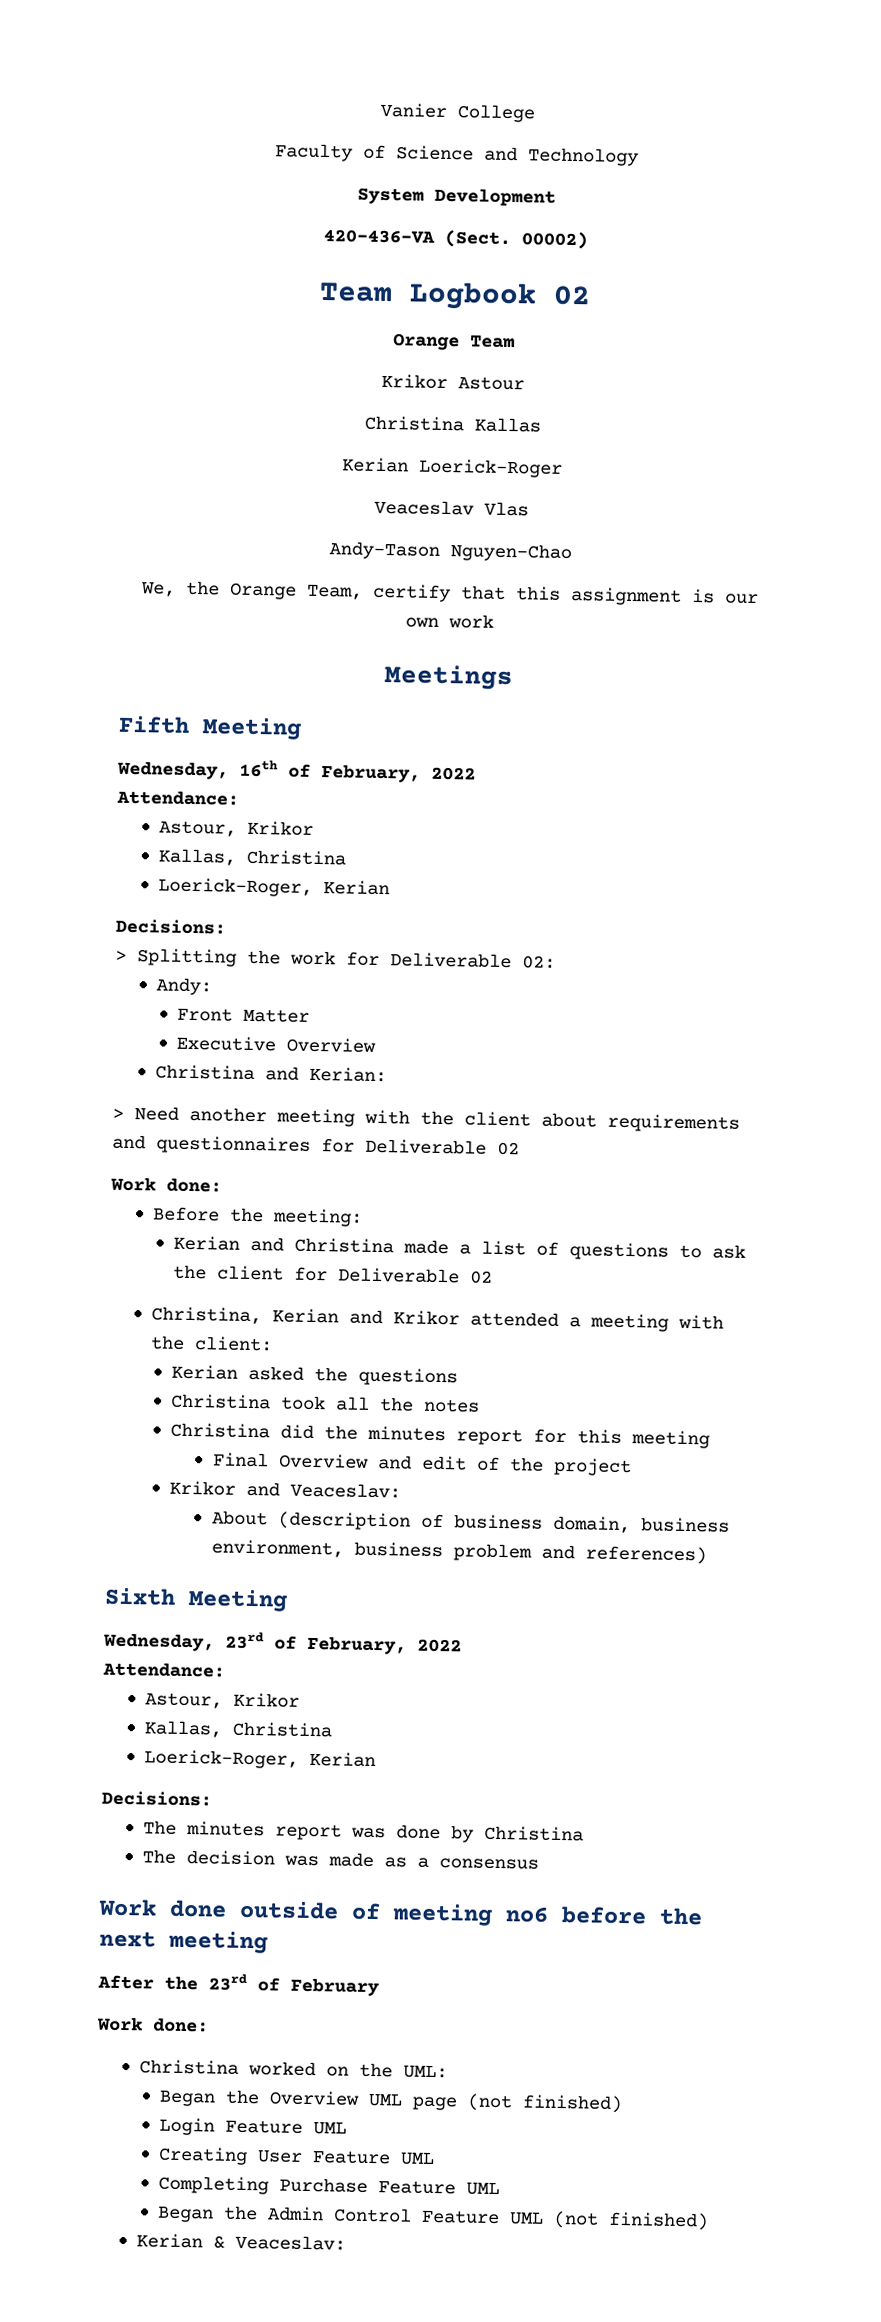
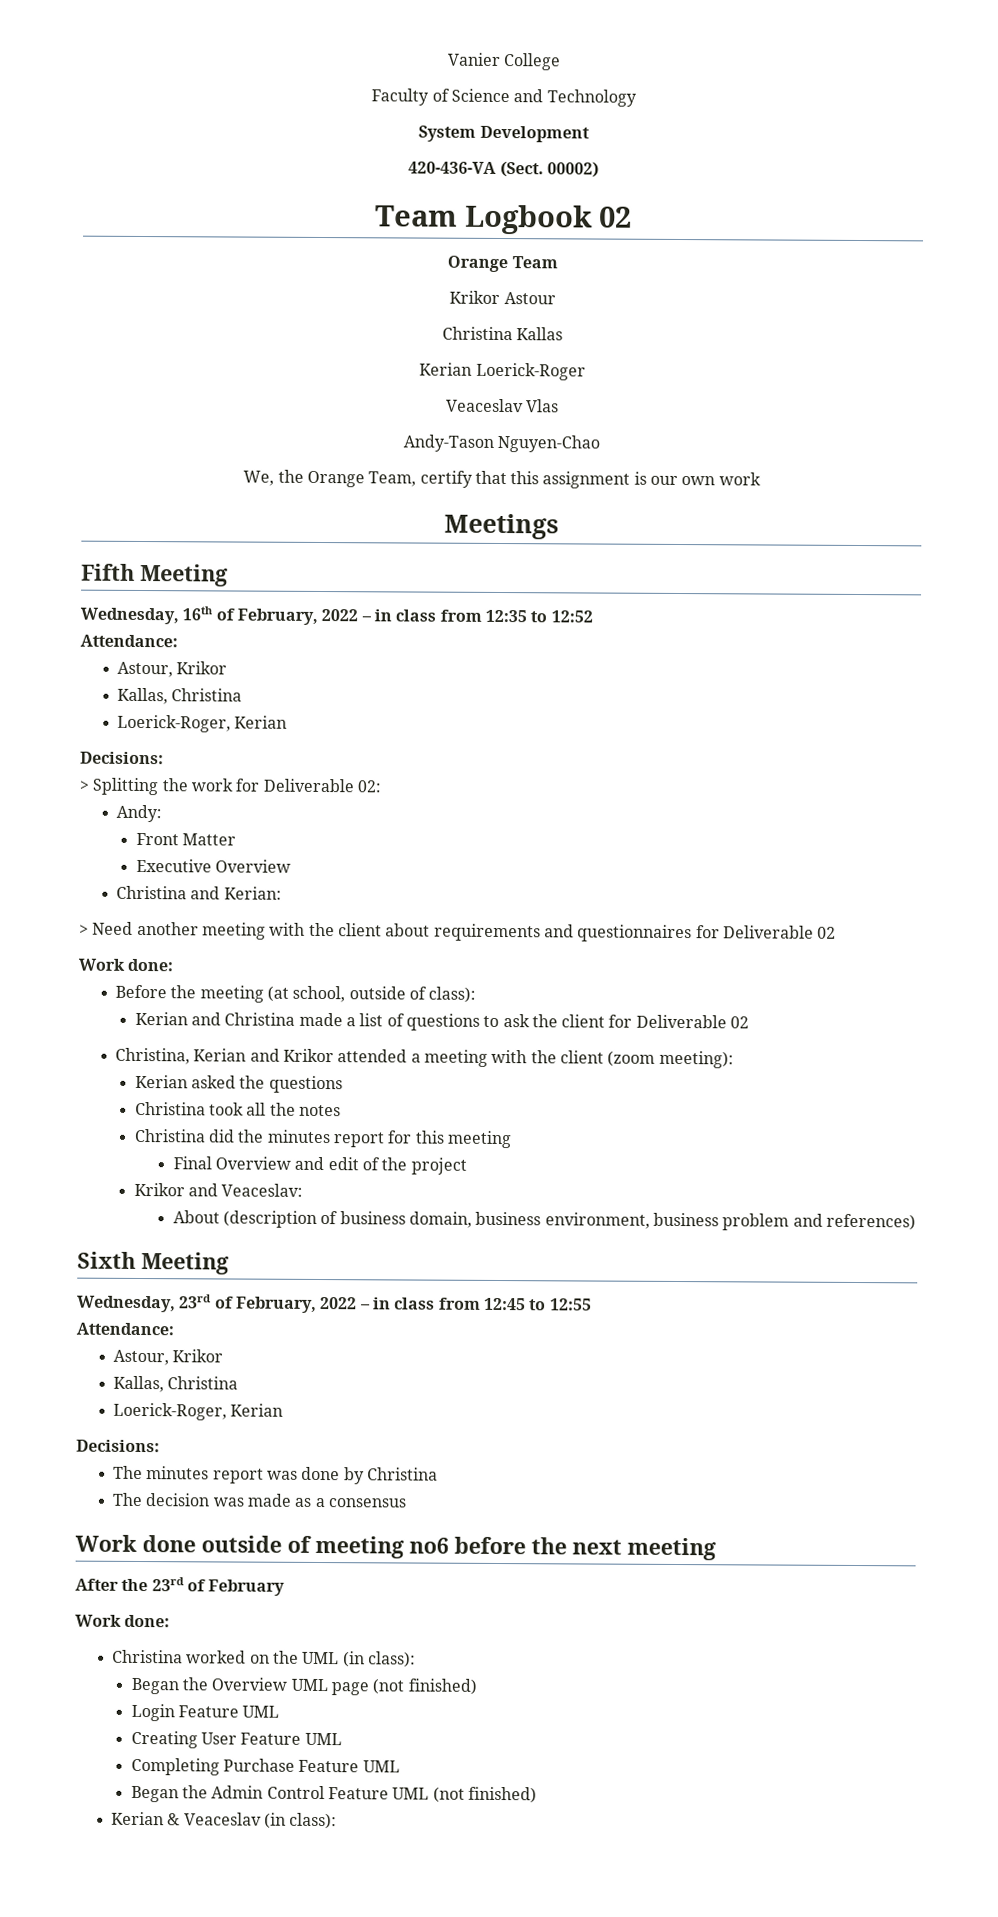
(476, 773) none -> [360,609,593,623] – in class from 12:35 to 12:52
[272,1208,364,1227] meeting: -> [199,985,477,1003] meeting (at school, outside of class):
[194,1336,274,1352] client: -> [559,1050,734,1069] client (zoom meeting):
(462, 1645) none -> [359,1297,592,1311] – in class from 12:45 to 12:55
[403,2065,449,2079] UML: -> [302,1651,417,1668] UML (in class):
[235,2234,347,2251] Veaceslav: -> [183,1812,338,1830] Veaceslav (in class):

